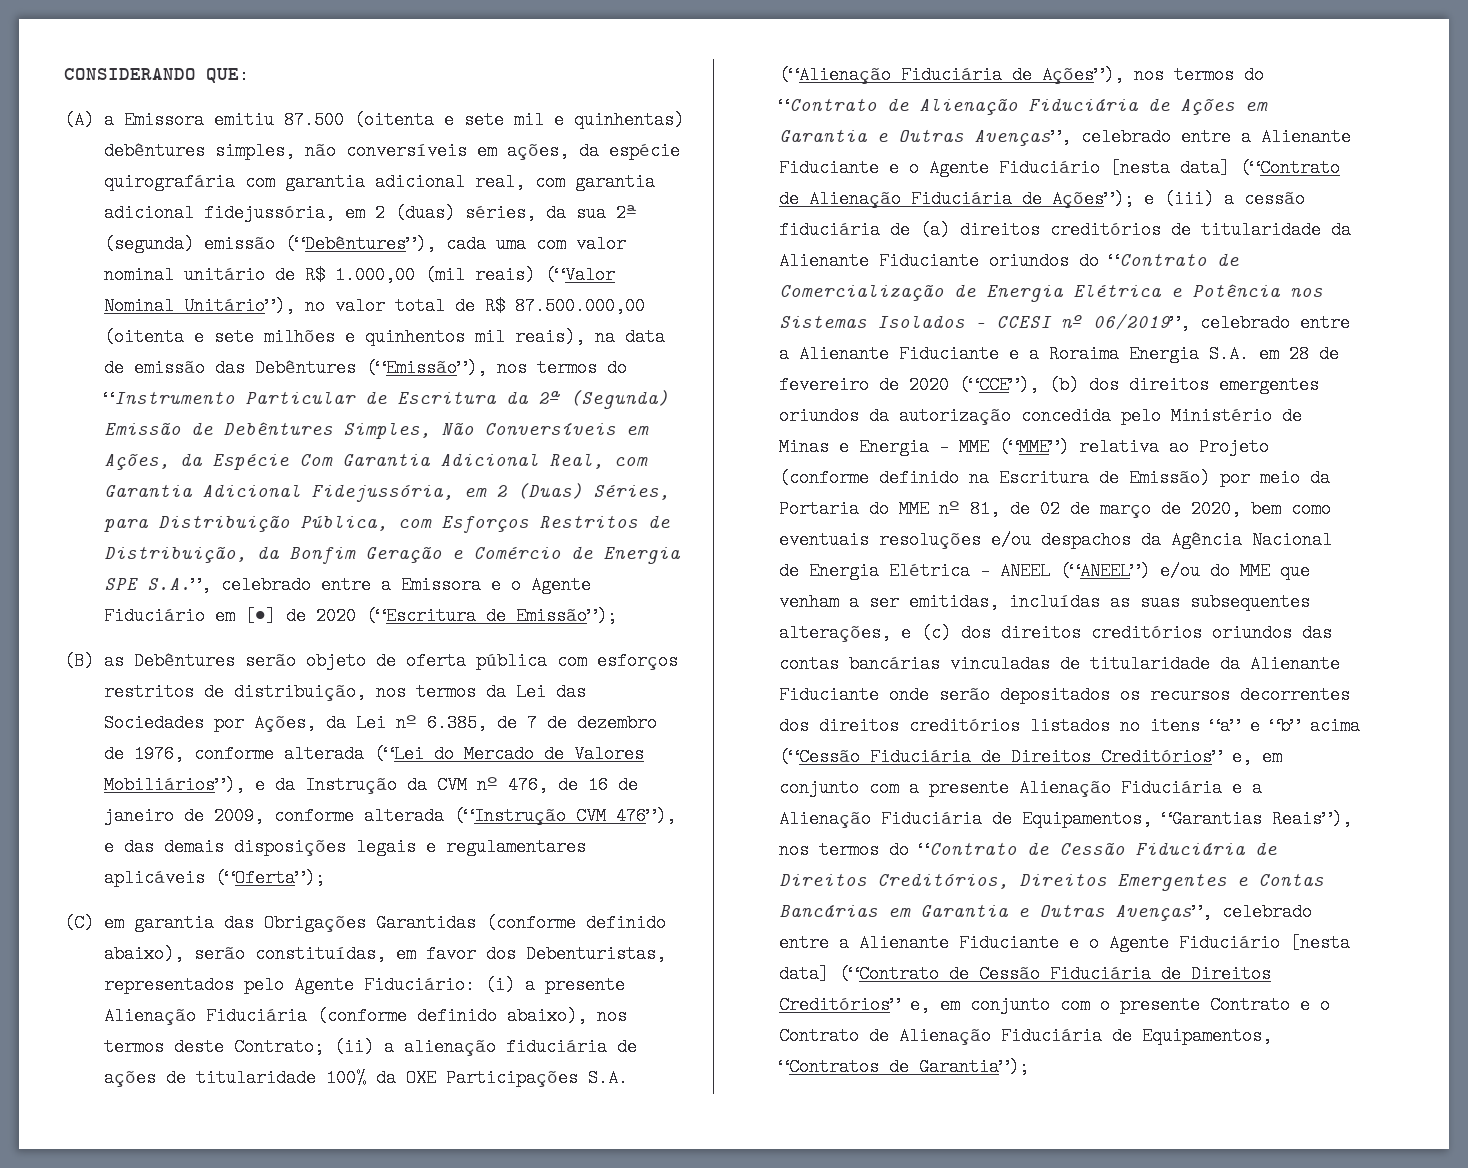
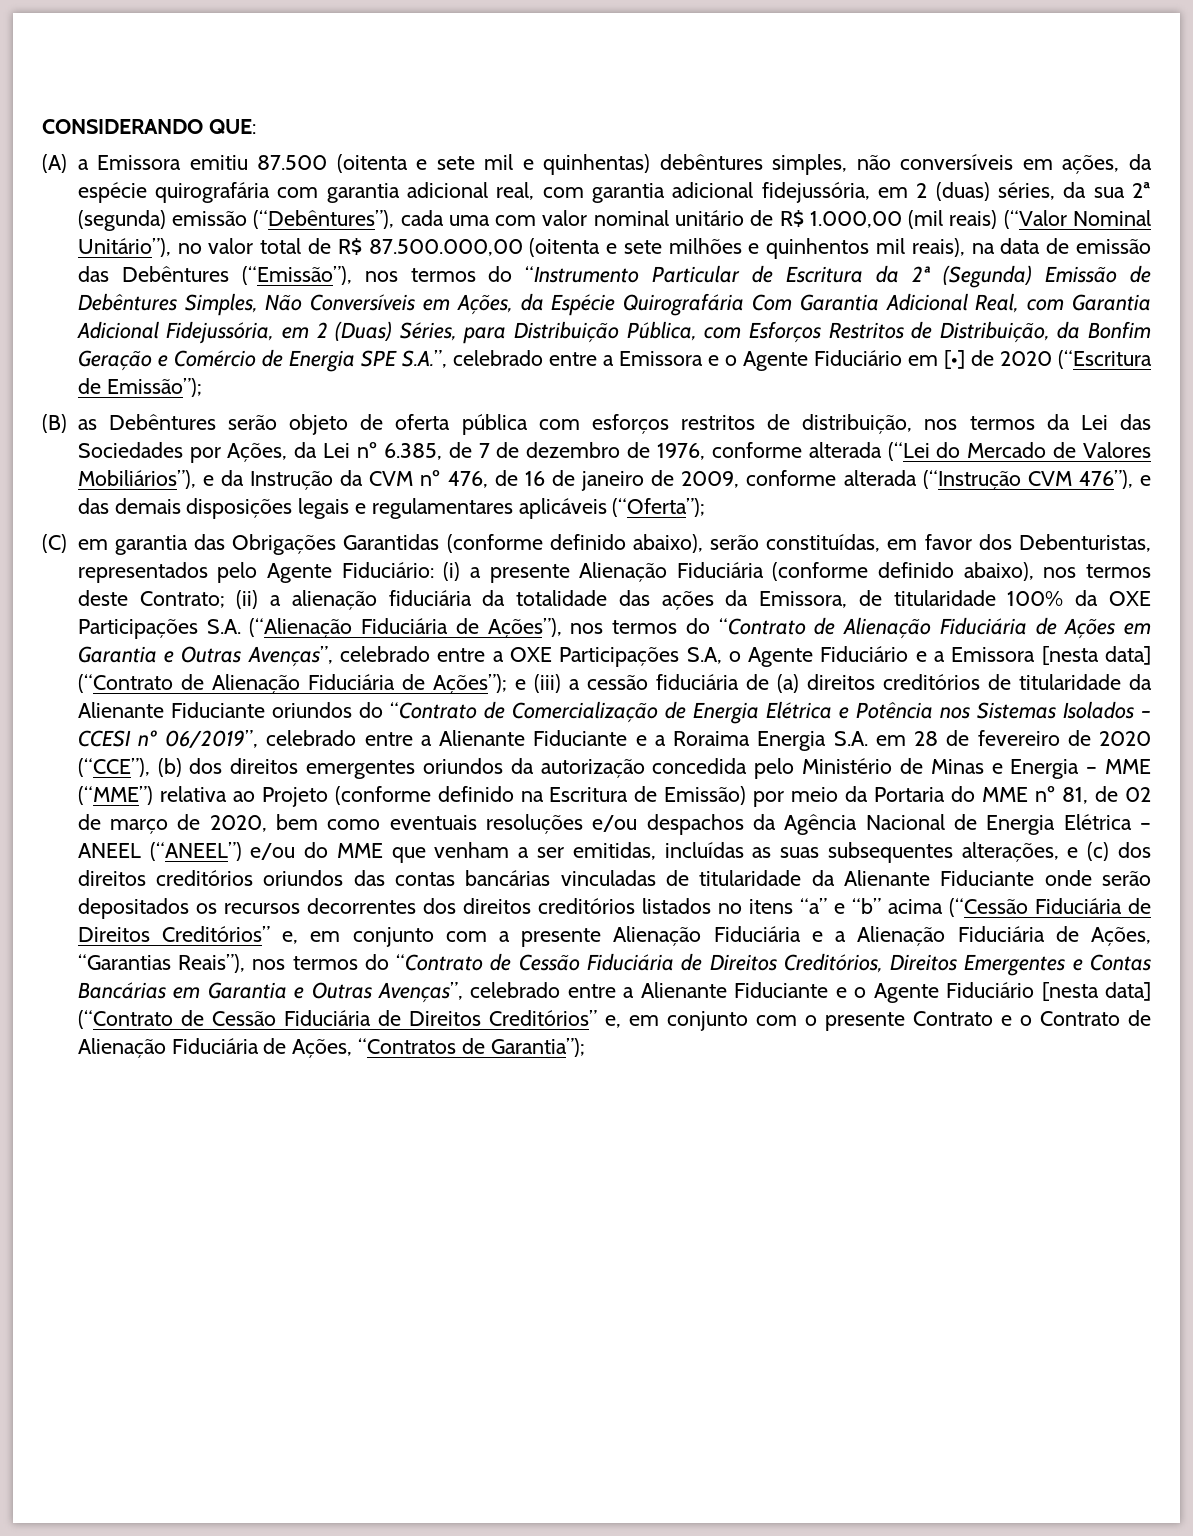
(289, 462) none -> [623,293,745,316] Quirografária
[616,1038,637,1056] [103,1069,156,1087] de ações -> [482,590,848,610] da totalidade das ações da Emissora,
[1260,128,1351,146] [778,159,1100,177] Alienante Fiduciante e o Agente Fiduciário -> [509,646,1036,667] OXE Participações S.A, o Agente Fiduciário e a Emissora
[1021,810,1152,828] Equipamentos, -> [1091,927,1151,946] Ações,
[1141,1027,1272,1045] Equipamentos, -> [292,1039,353,1058] Ações,

